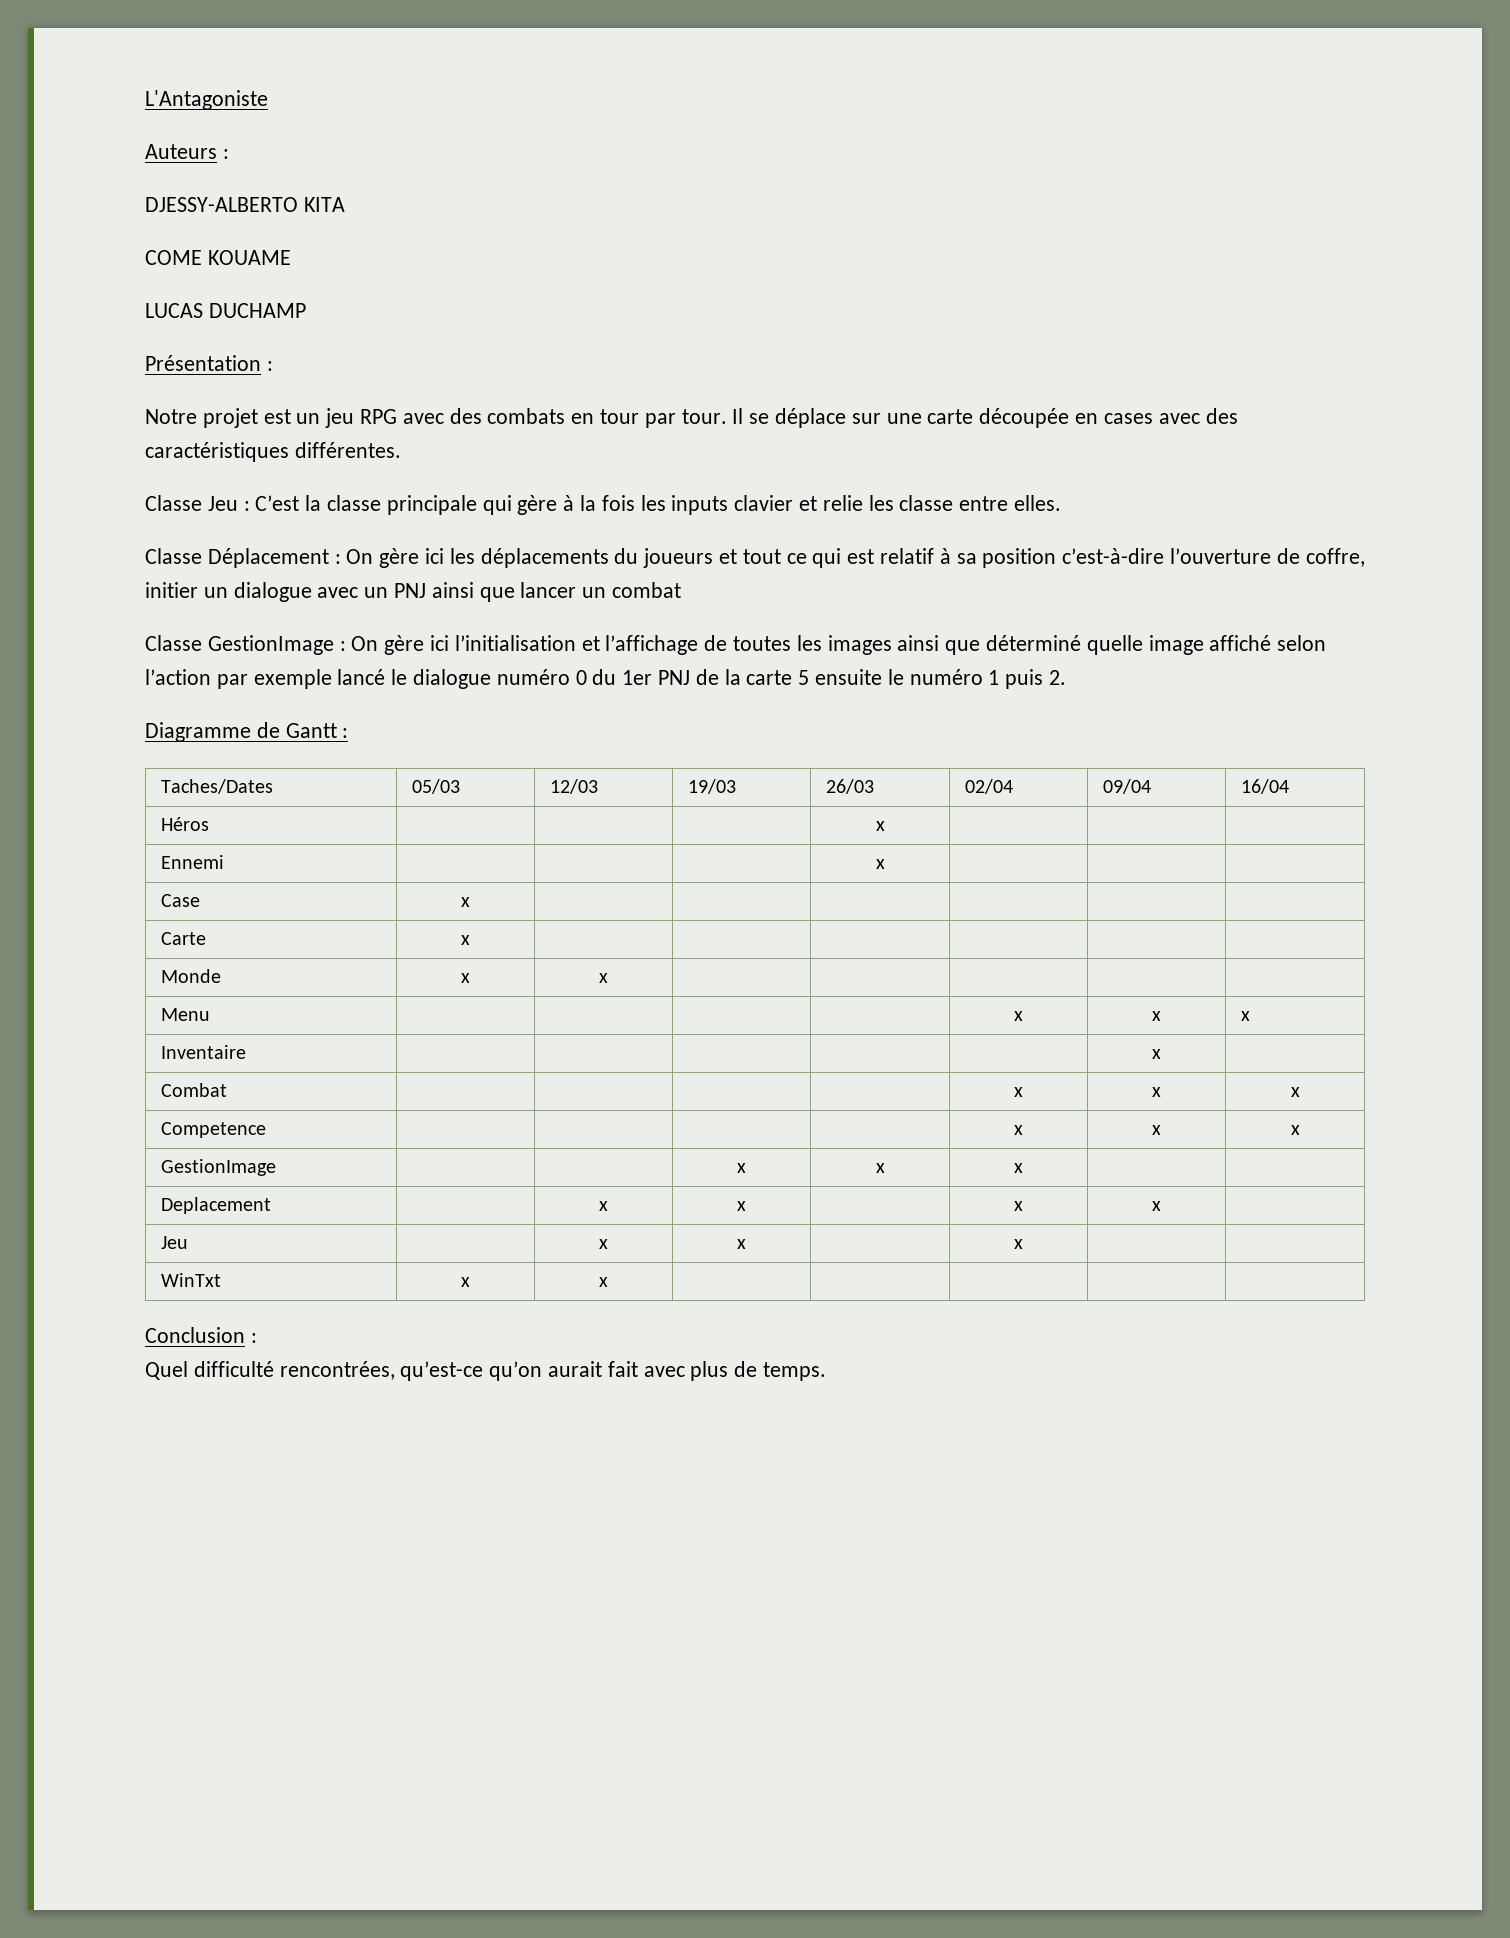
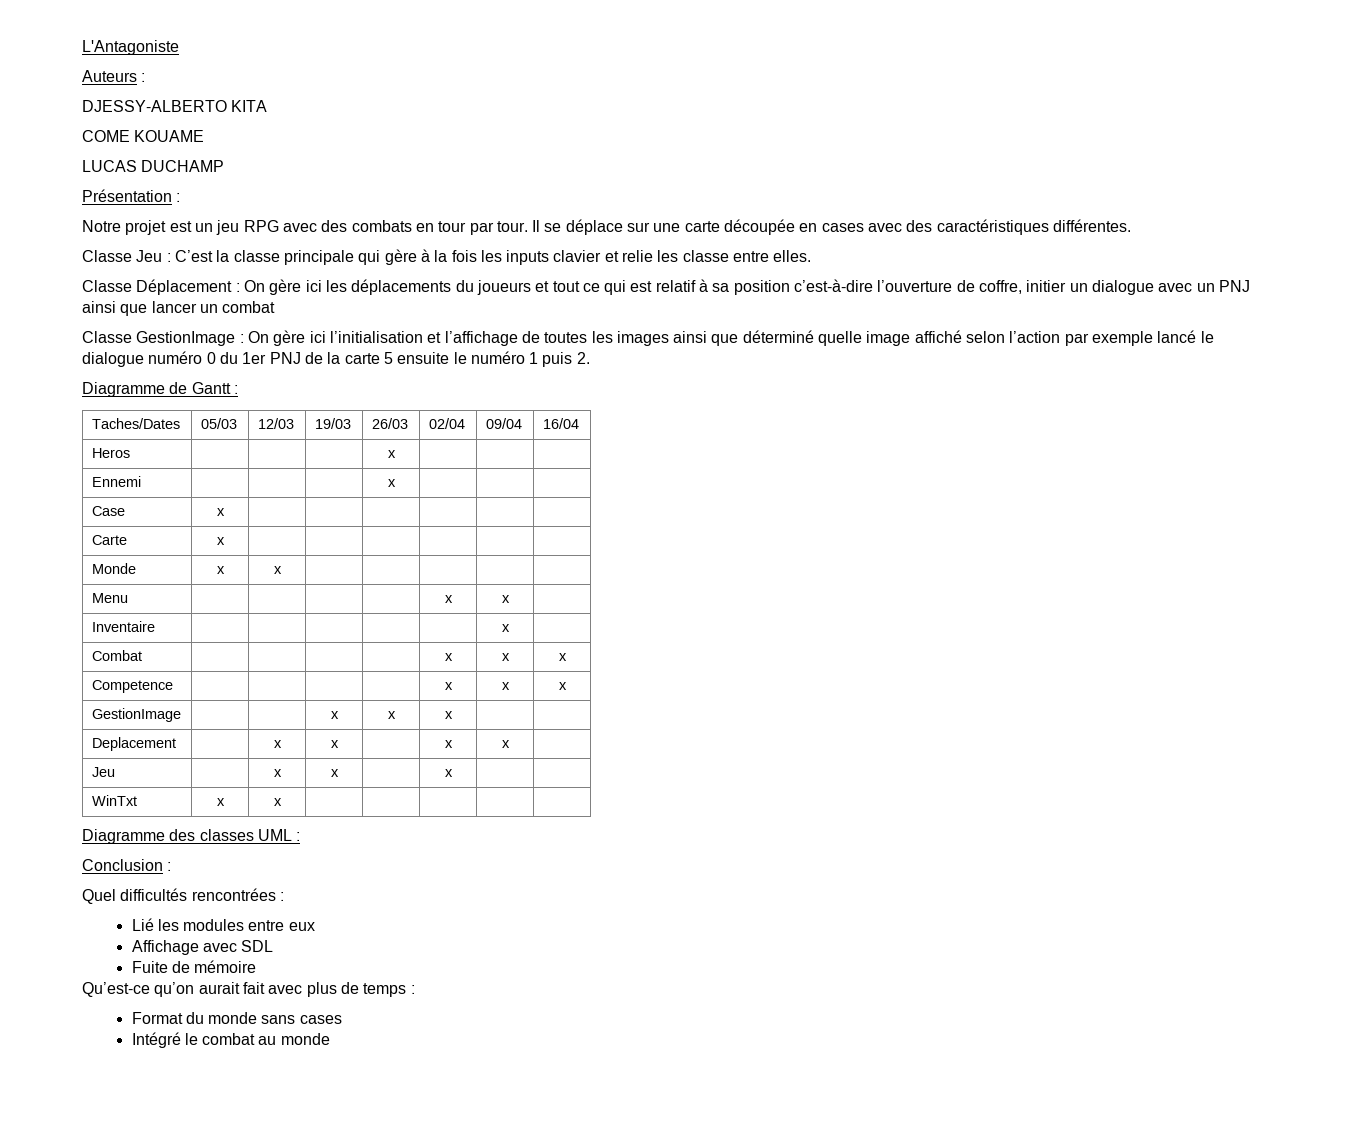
[161,817,210,831] Héros -> [91,448,130,458] Heros
[1241,1011,1251,1021] x -> (510, 599) none
[145,1327,257,1343] [145,1361,484,1381] Conclusion : // Quel difficulté rencontrées, qu’est-ce -> [82,829,301,844] [82,859,172,871] [82,888,284,904] [131,918,315,931] [131,940,274,955] [131,960,257,973] [82,982,150,997] Diagramme des classes UML : // Conclusion : // Quel difficultés rencontrées : // Lié les modules entre eux // Affichage avec SDL // Fuite de mémoire // Qu’est-ce
[763,1362,827,1381] temps. -> [363,983,415,997] [131,1012,342,1024] [131,1032,330,1048] temps : // Format du monde sans cases // Intégré le combat au monde

